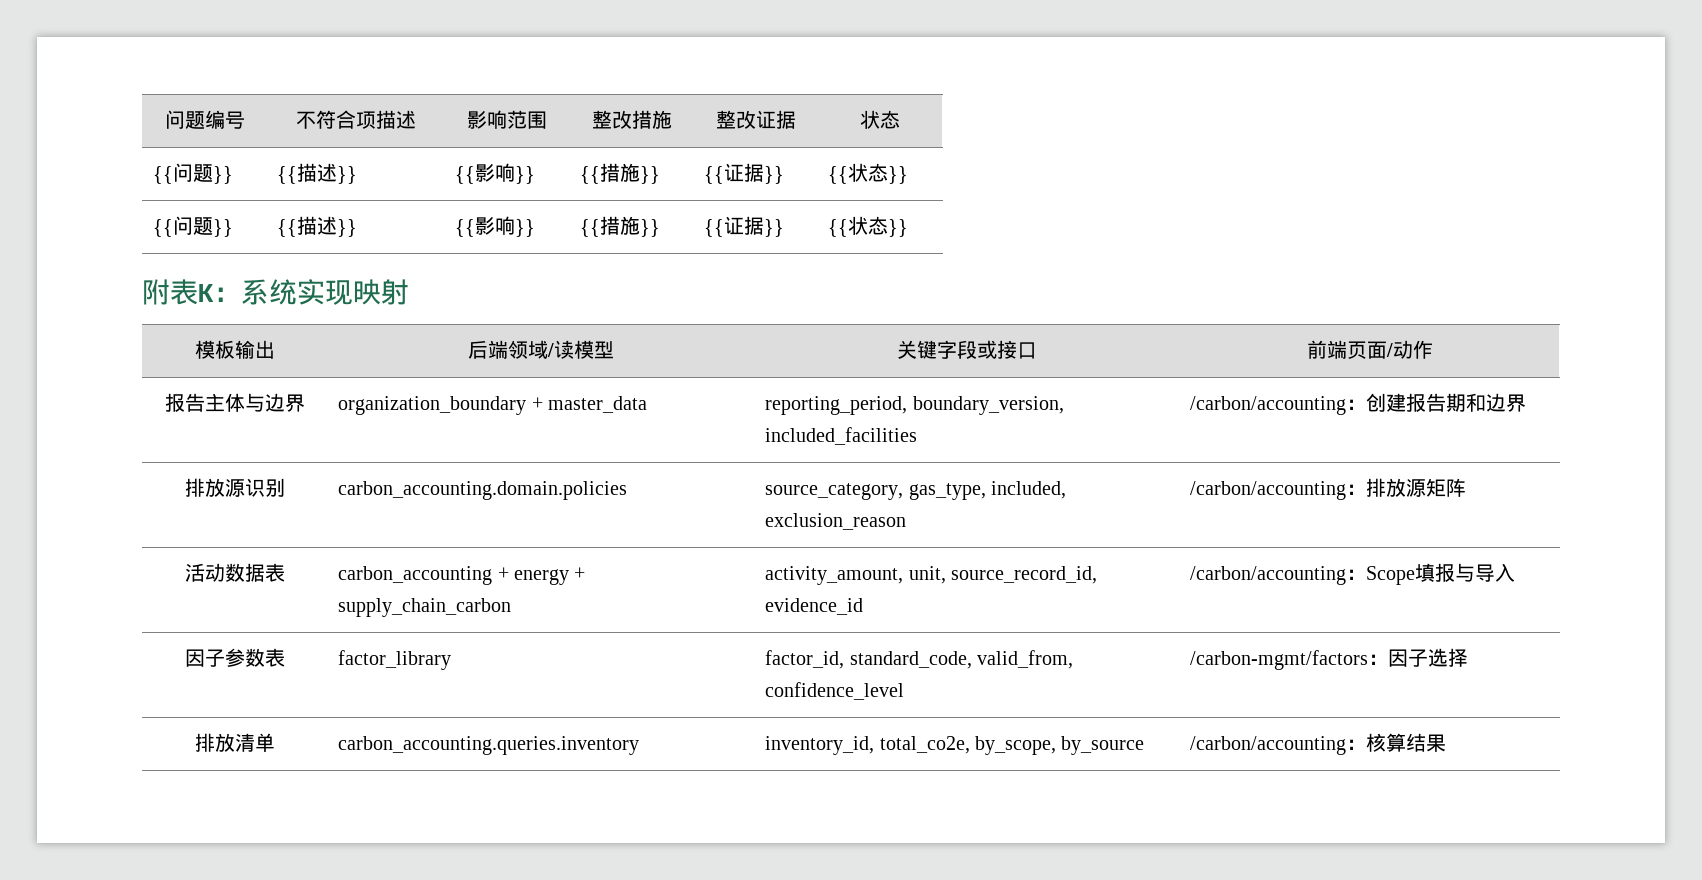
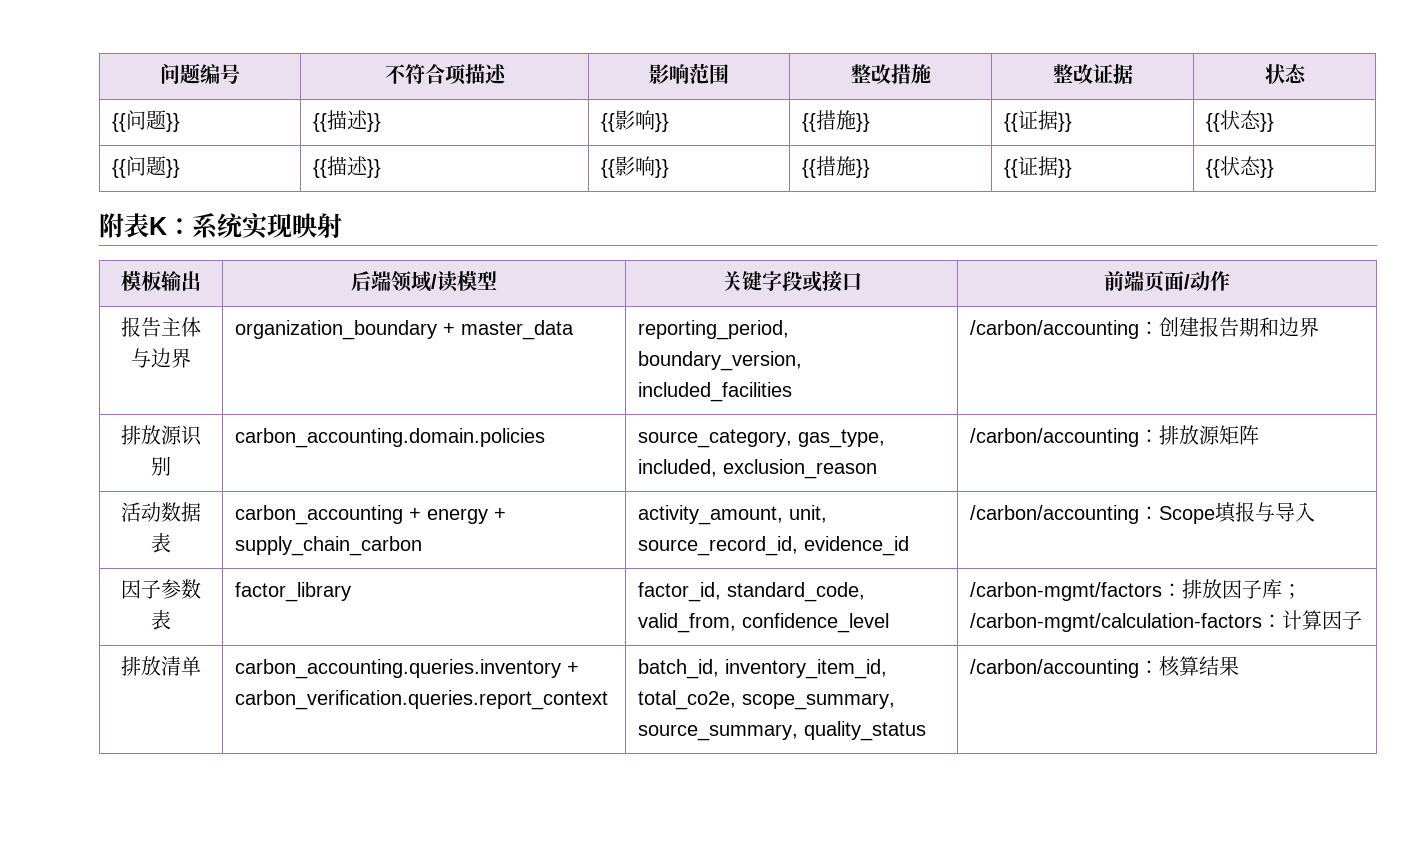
[1388,648,1469,667] [195,733,275,752] [338,736,640,755] [765,736,1145,755] 因子选择 // 排放清单 | carbon_accounting.queries.inventory | inventory_id, total_co2e, by_scope, by_source -> [1181,579,1302,599] [969,610,1362,632] [121,656,201,676] [234,659,579,679] [234,690,608,710] [637,659,887,679] [637,690,895,710] [637,721,926,741] 排放因子库；/carbon-mgmt/calculation-factors：计算因子 // 排放清单 | carbon_accounting.queries.inventory + carbon_verification.queries.report_context | batch_id, inventory_item_id, total_co2e, scope_summary, source_summary, quality_status

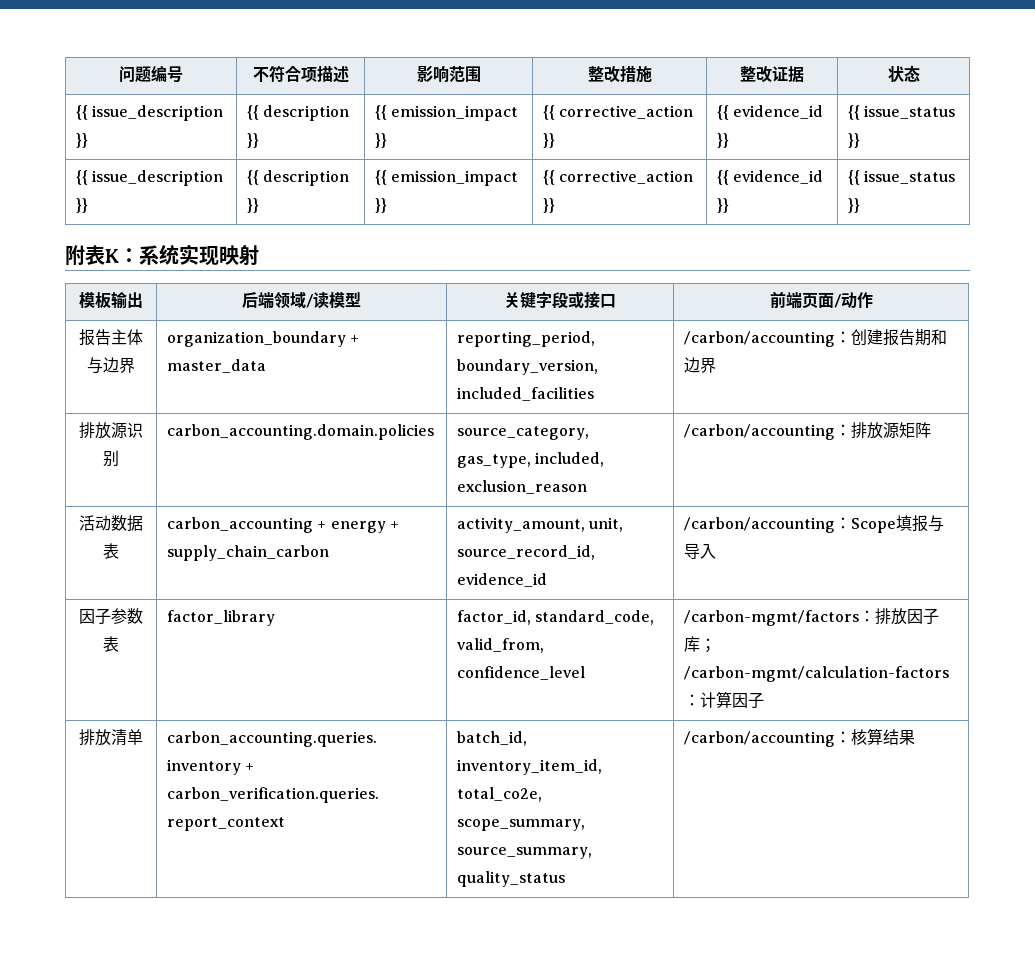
[125,110,180,132] [312,110,381,132] [600,110,669,132] [801,110,870,132] [1003,110,1072,132] [1205,110,1261,132] 问题}} | {{描述}} | {{影响}} | {{措施}} | {{证据}} | {{状态 -> [92,105,224,121] [76,133,89,148] [247,105,350,121] [247,133,260,148] [375,105,519,121] [375,133,388,148] [543,105,694,120] [543,133,556,148] [717,105,824,120] [717,133,730,148] [848,105,956,120] issue_description }} | {{ description }} | {{ emission_impact }} | {{ corrective_action }} | {{ evidence_id }} | {{ issue_status
[125,156,180,178] [312,156,381,178] [600,156,669,178] [801,156,870,178] [1003,156,1072,178] [1205,156,1261,178] 问题}} | {{描述}} | {{影响}} | {{措施}} | {{证据}} | {{状态 -> [92,170,224,186] [76,198,89,213] [247,170,350,186] [247,198,260,213] [375,170,519,186] [375,198,388,213] [543,170,694,185] [543,198,556,213] [717,170,824,185] [717,198,730,213] [848,170,956,185] issue_description }} | {{ description }} | {{ emission_impact }} | {{ corrective_action }} | {{ evidence_id }} | {{ issue_status

